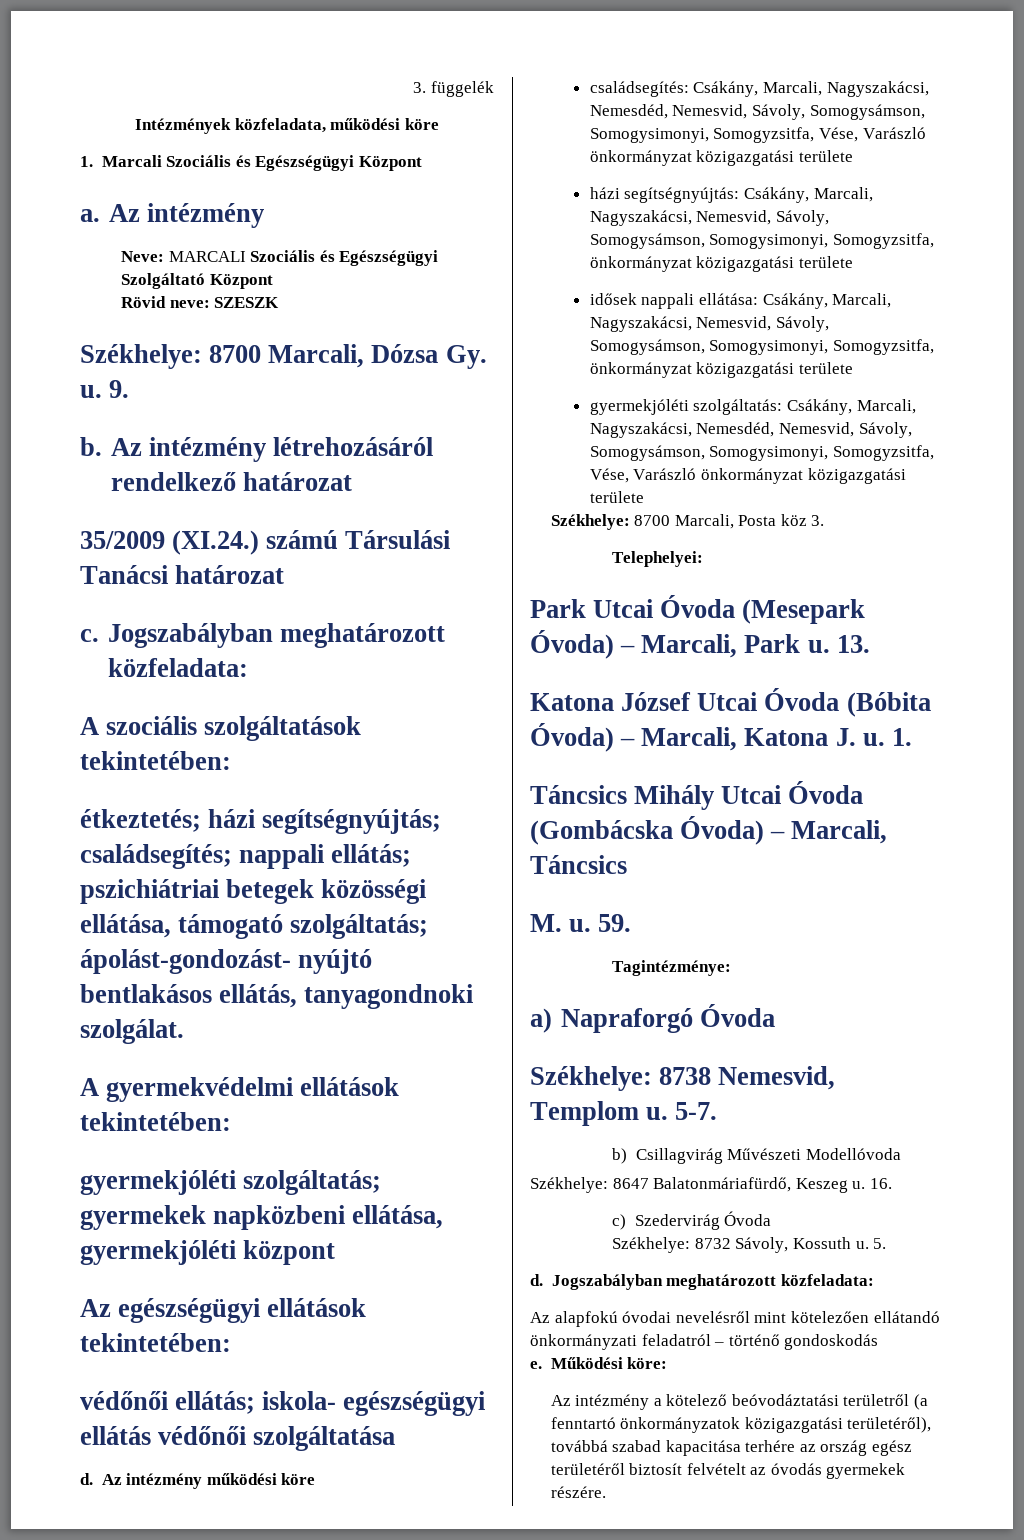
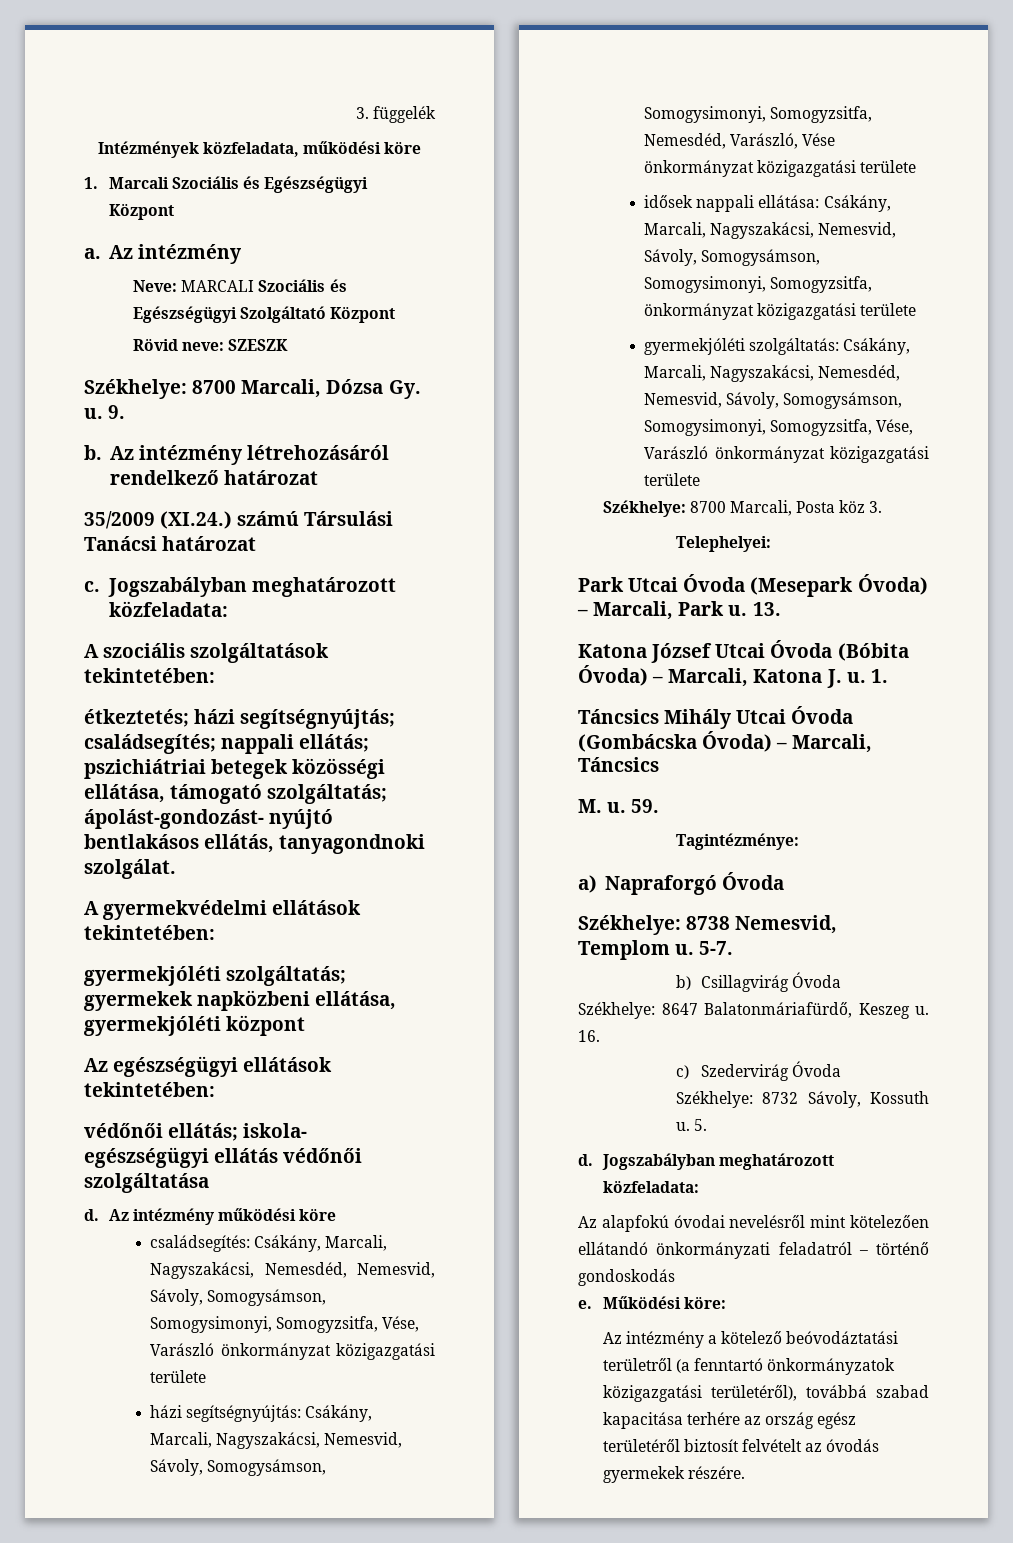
(934, 241) none -> [644,133,836,149] Nemesdéd, Varászló, Vése
[727,1148,901,1160] Művészeti Modellóvoda -> [791,972,841,988] Óvoda

